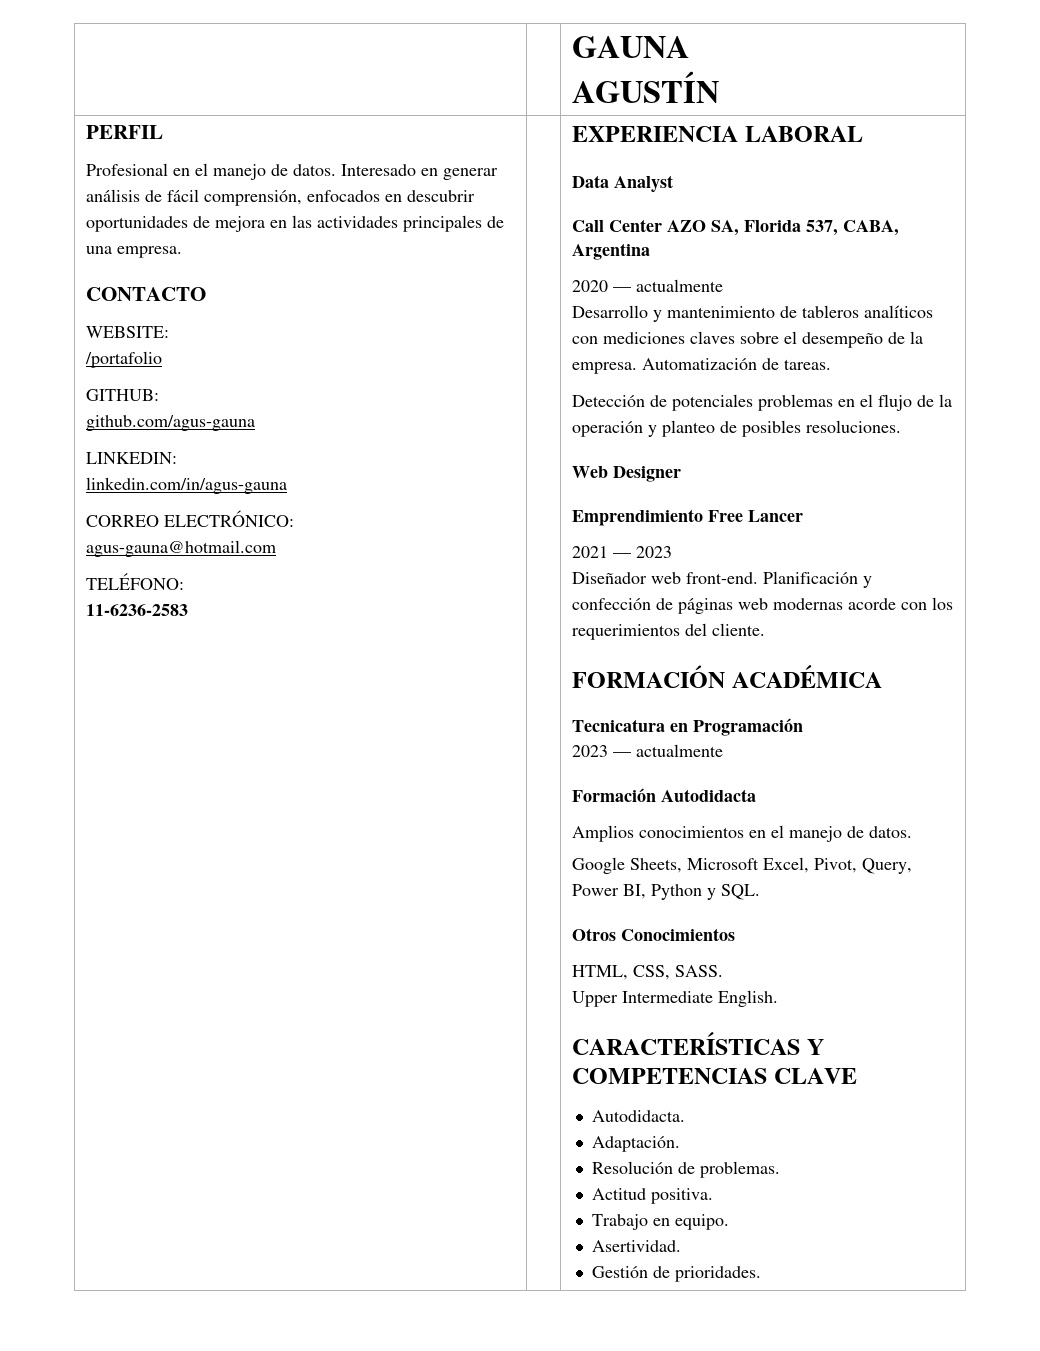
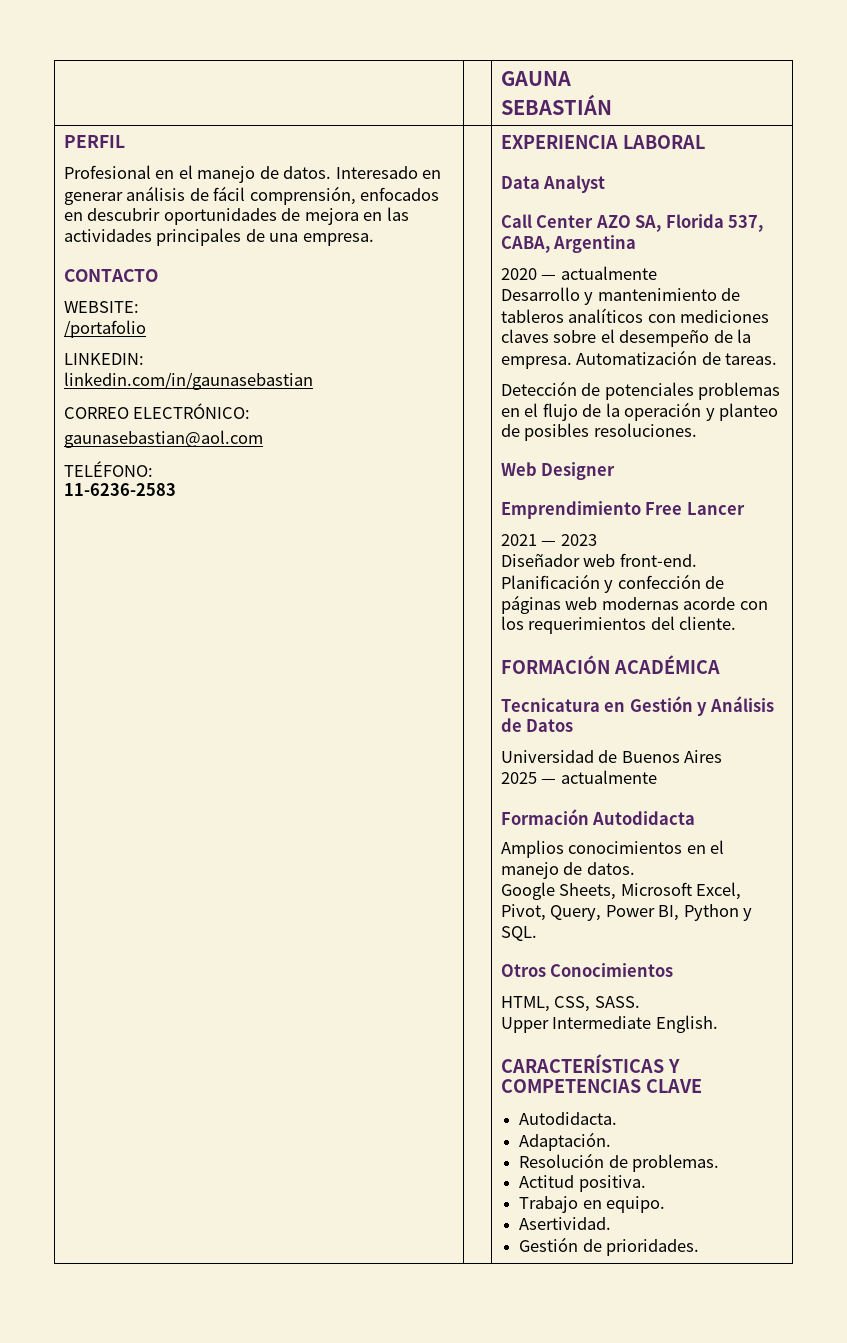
[572,71,720,103] AGUSTÍN -> [500,94,612,115] SEBASTIÁN
[86,389,160,401] [86,415,256,431] // GITHUB: // github.com/agus-gauna -> (146, 329) none
[86,477,288,494] linkedin.com/in/agus-gauna -> [63,372,313,390] linkedin.com/in/gaunasebastian
[86,540,277,557] agus-gauna@hotmail.com -> [63,430,263,448] gaunasebastian@aol.com
[693,718,804,736] [572,745,609,757] Programación // 2023 -> [629,696,774,716] [500,718,574,732] [500,750,723,763] [500,772,537,784] Gestión y Análisis de Datos // Universidad de Buenos Aires // 2025

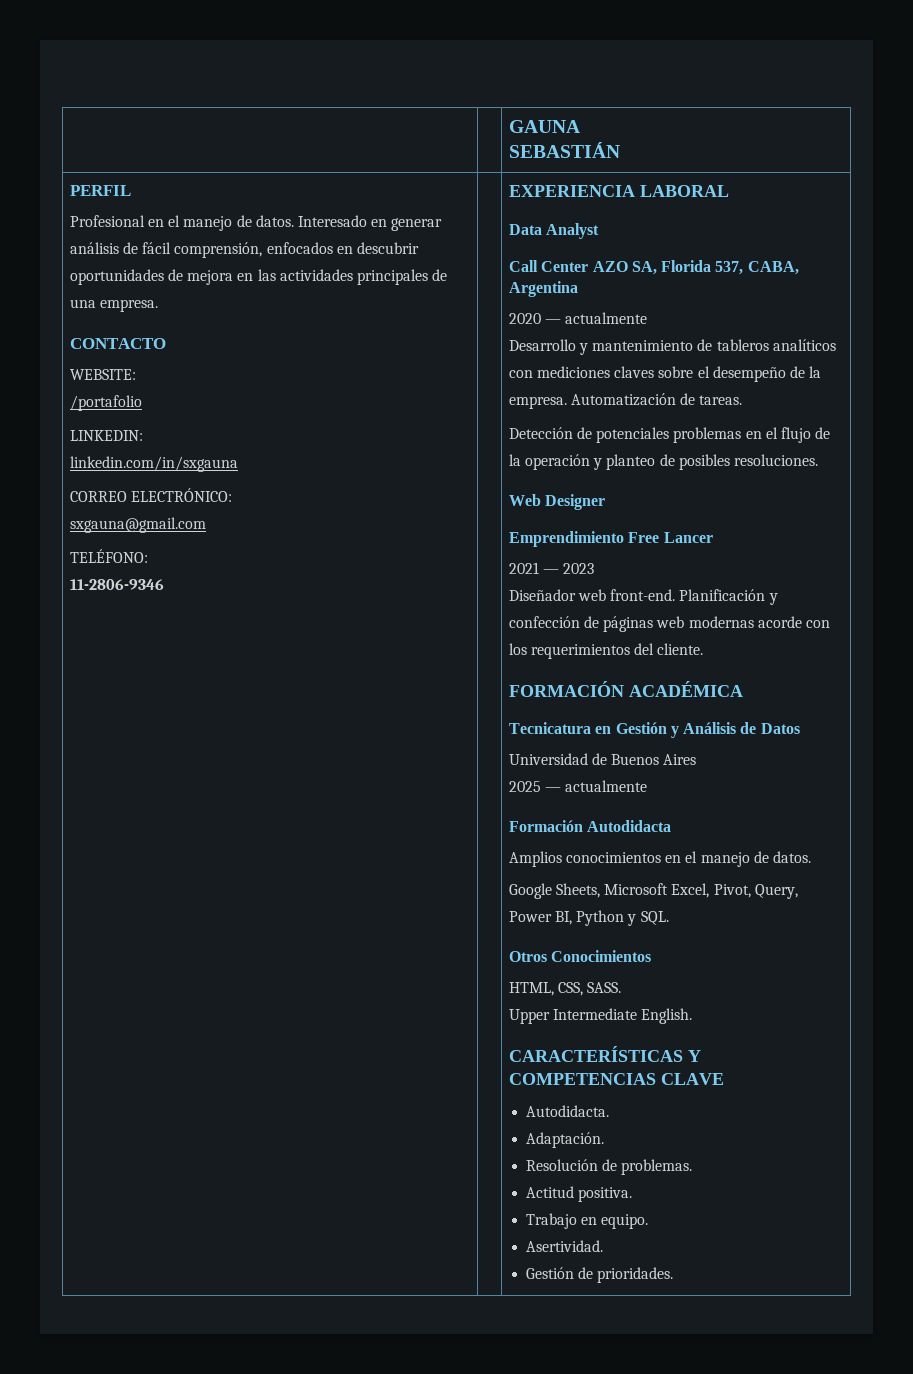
[63,372,313,390] linkedin.com/in/gaunasebastian -> [69,456,238,472] linkedin.com/in/sxgauna
[63,430,263,448] gaunasebastian@aol.com -> [69,517,206,533] sxgauna@gmail.com
[63,483,176,496] 11-6236-2583 -> [69,579,164,590] 11-2806-9346

